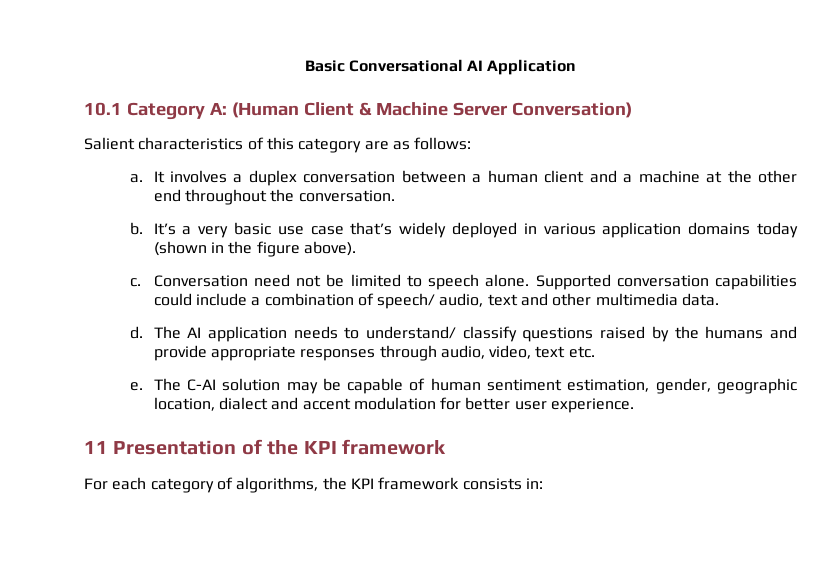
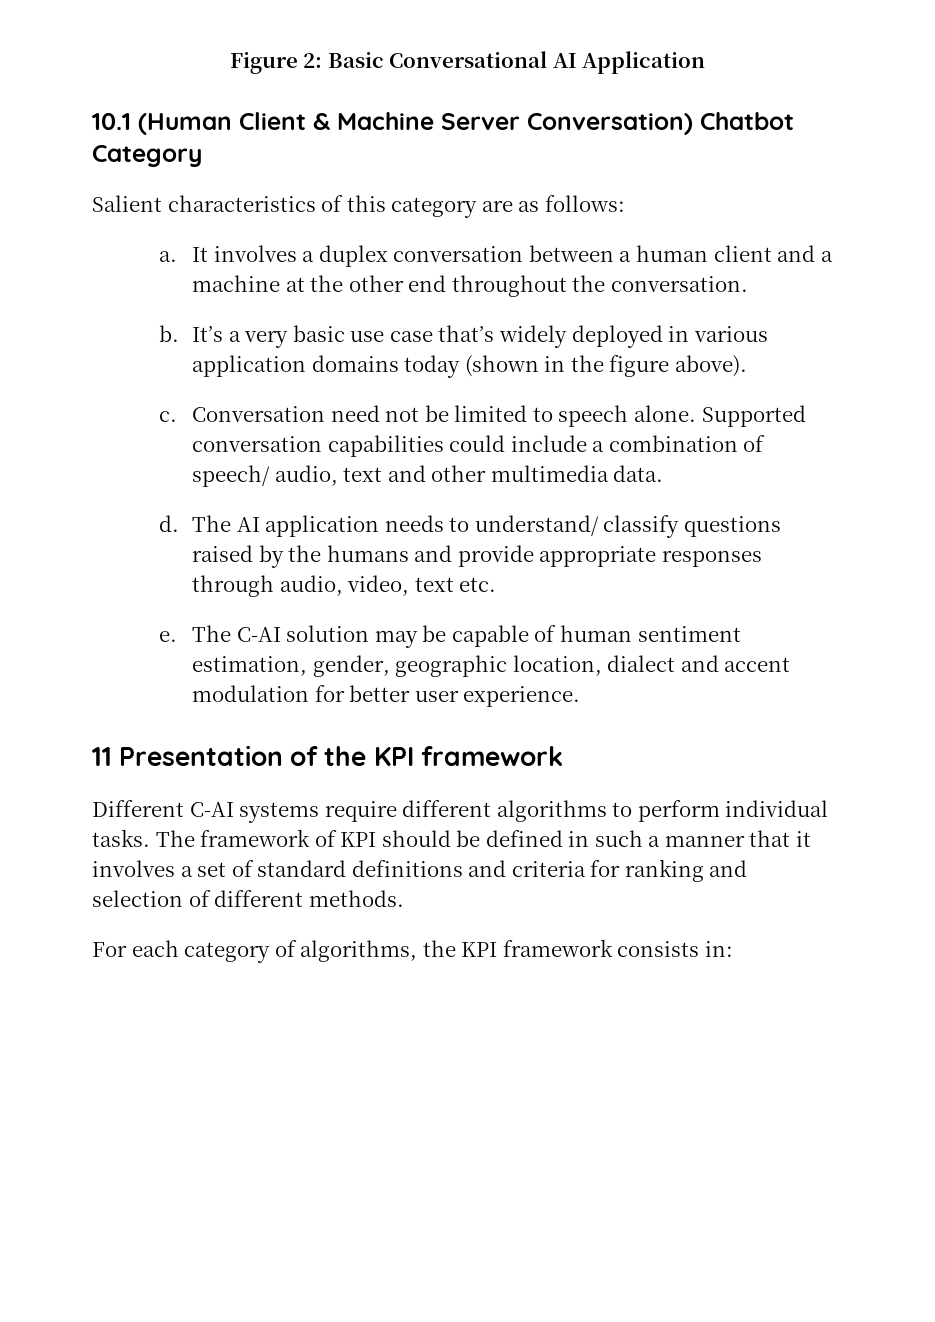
(304, 66) none -> [229,52,323,74] Figure 2:
[126,102,227,120] Category A: -> (131, 121) none
(632, 110) none -> [700,112,794,130] [92,145,202,167] Chatbot Category
(446, 447) none -> [92,800,829,823] [92,829,811,847] [92,859,748,882] [92,890,404,907] // Different C-AI systems require different algorithms to perform individual tasks. The framework of KPI should be defined in such a manner that it involves a set of standard definitions and criteria for ranking and selection of different methods.

